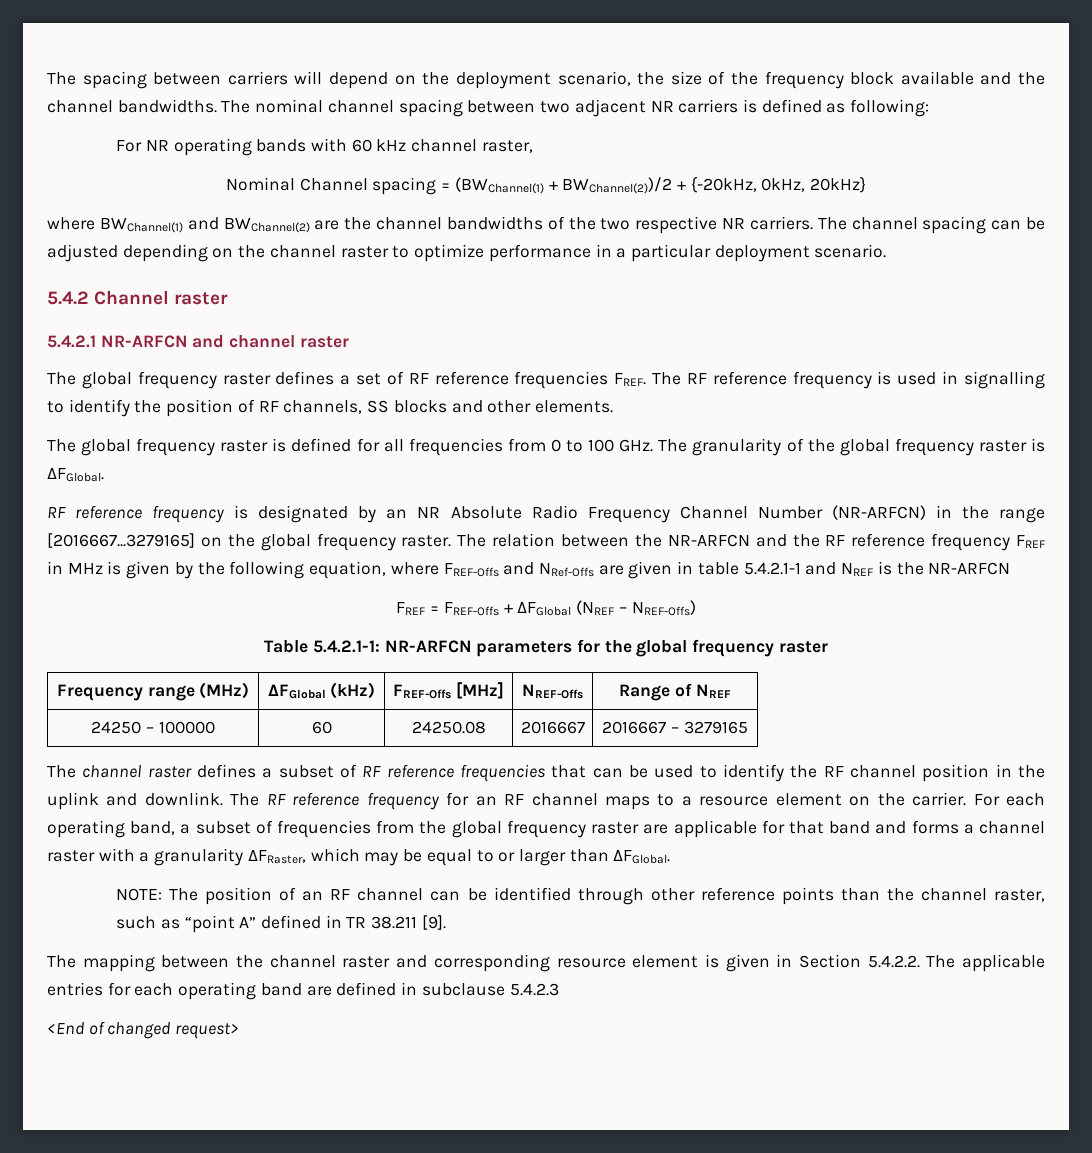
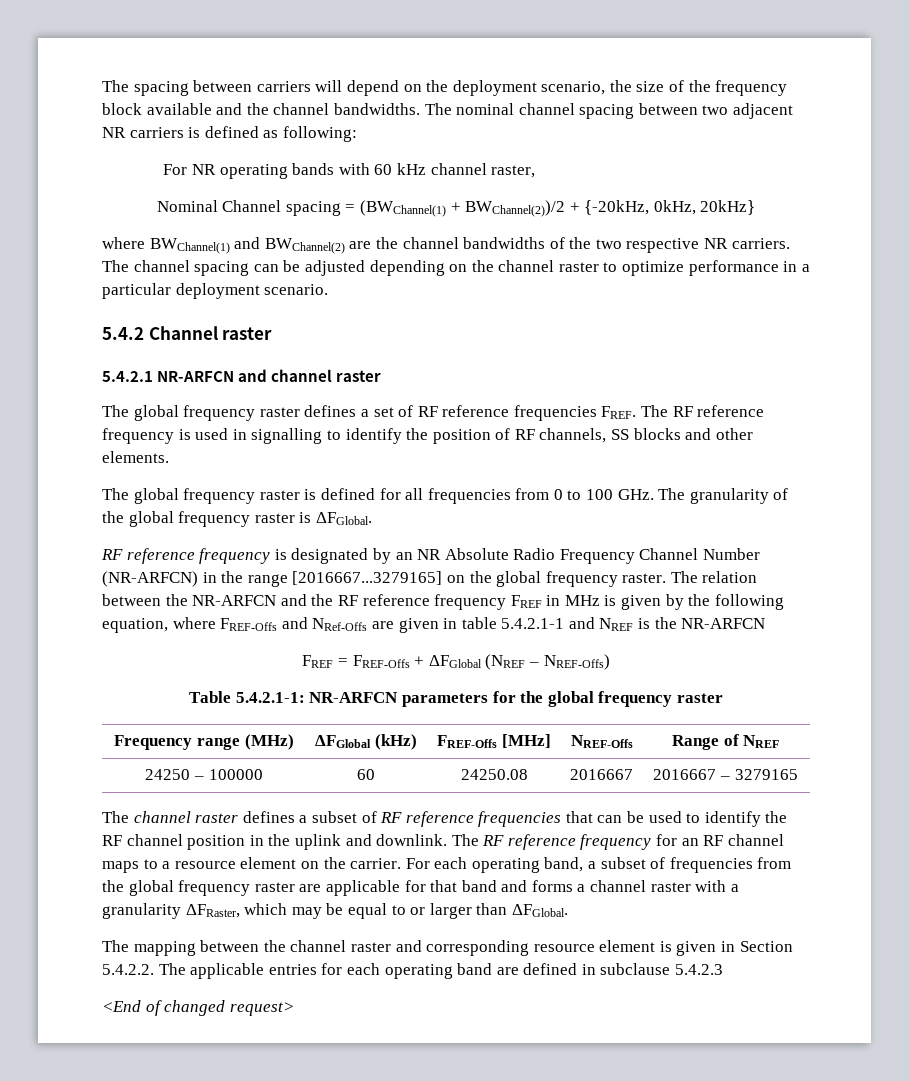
[116,887,1045,905] [116,915,446,933] // NOTE: The position of an RF channel can be identified through other reference points than the channel raster, such as “point A” defined in TR 38.211 [9]. -> (568, 910) none

